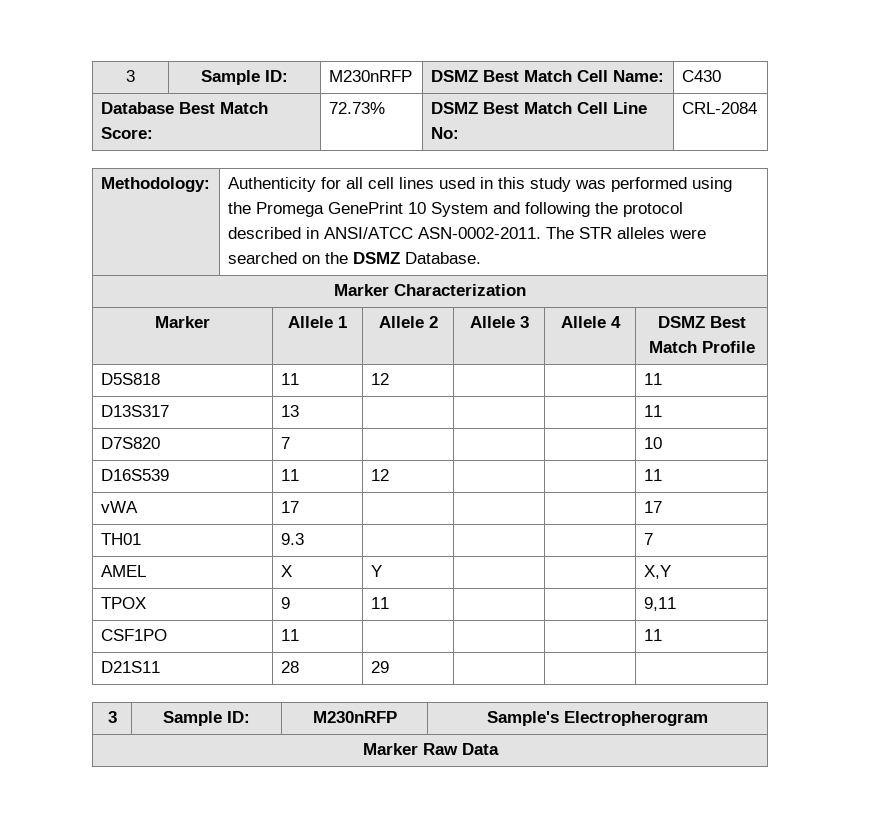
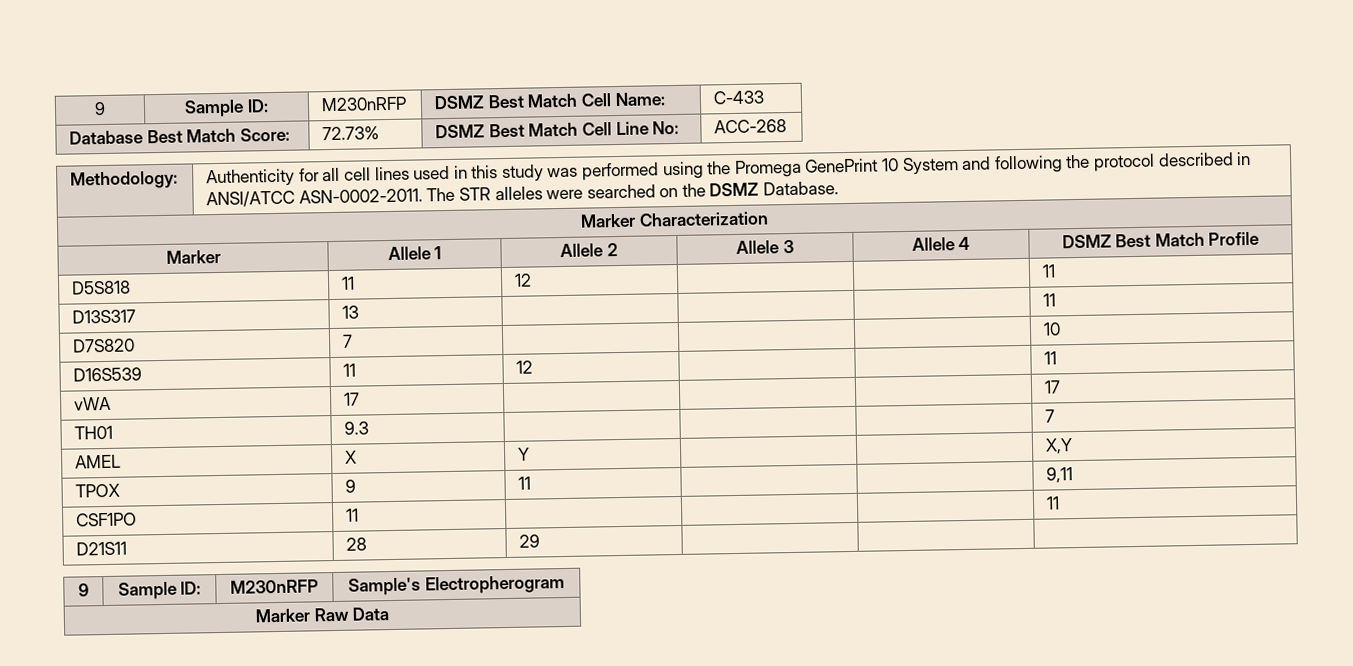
[126,70,135,82] 3 -> [94,101,106,116] 9
[681,70,721,82] C430 -> [713,90,766,105] C-433
[681,102,757,114] CRL-2084 -> [714,119,788,134] ACC-268
[107,711,117,723] 3 -> [78,583,89,597] 9

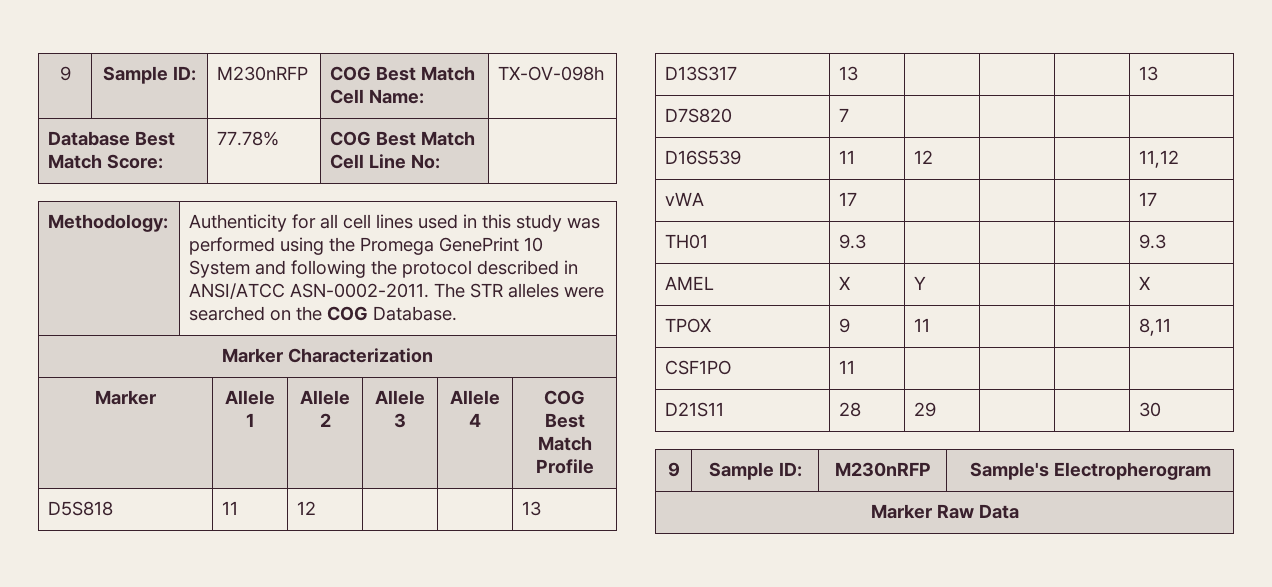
[94,101,106,116] [184,99,269,118] [321,96,408,112] [434,95,486,110] 9 | Sample ID: | M230nRFP | DSMZ -> [59,66,71,81] [103,66,196,84] [217,66,309,81] [330,66,372,81] 9 | Sample ID: | M230nRFP | COG
[713,90,766,105] C-433 -> [498,66,605,81] TX-OV-098h
[322,126,380,141] [435,124,486,139] 72.73% | DSMZ -> [217,131,280,146] [330,131,372,146] 77.78% | COG
[714,119,788,134] ACC-268 -> (441, 161) none
[709,182,760,197] DSMZ -> [327,306,369,321] COG
[1061,234,1112,249] DSMZ -> [544,390,585,405] COG
[1042,264,1057,278] 11 -> [522,501,542,516] 13
[1043,293,1057,307] 11 -> [1139,66,1159,81] 13
[1043,322,1062,336] 10 -> (850, 115) none
[1044,351,1058,365] 11 -> [1139,150,1180,168] 11,12
[1045,409,1056,423] 7 -> [1139,234,1167,249] 9.3
[1045,438,1074,455] X,Y -> [1139,276,1151,290] X
[1046,467,1074,484] 9,11 -> [1139,318,1172,336] 8,11
[1046,496,1061,510] 11 -> (856, 367) none
(541, 541) none -> [1139,402,1162,417] 30

